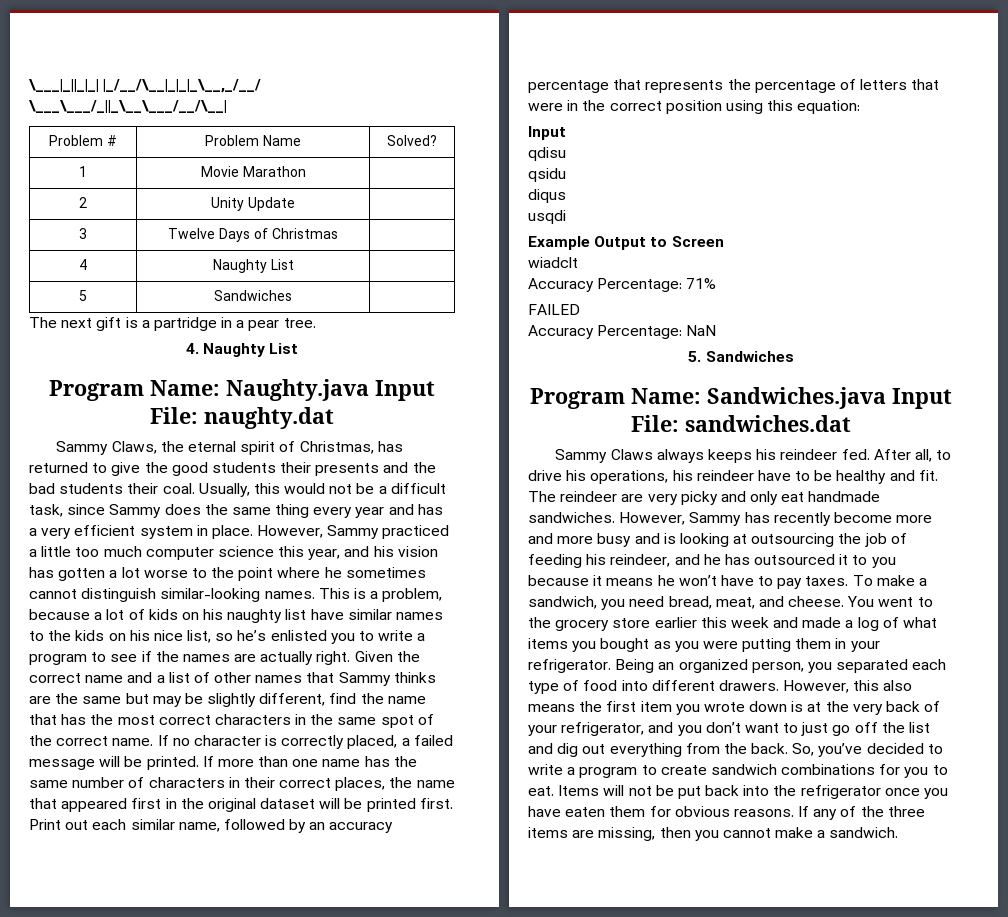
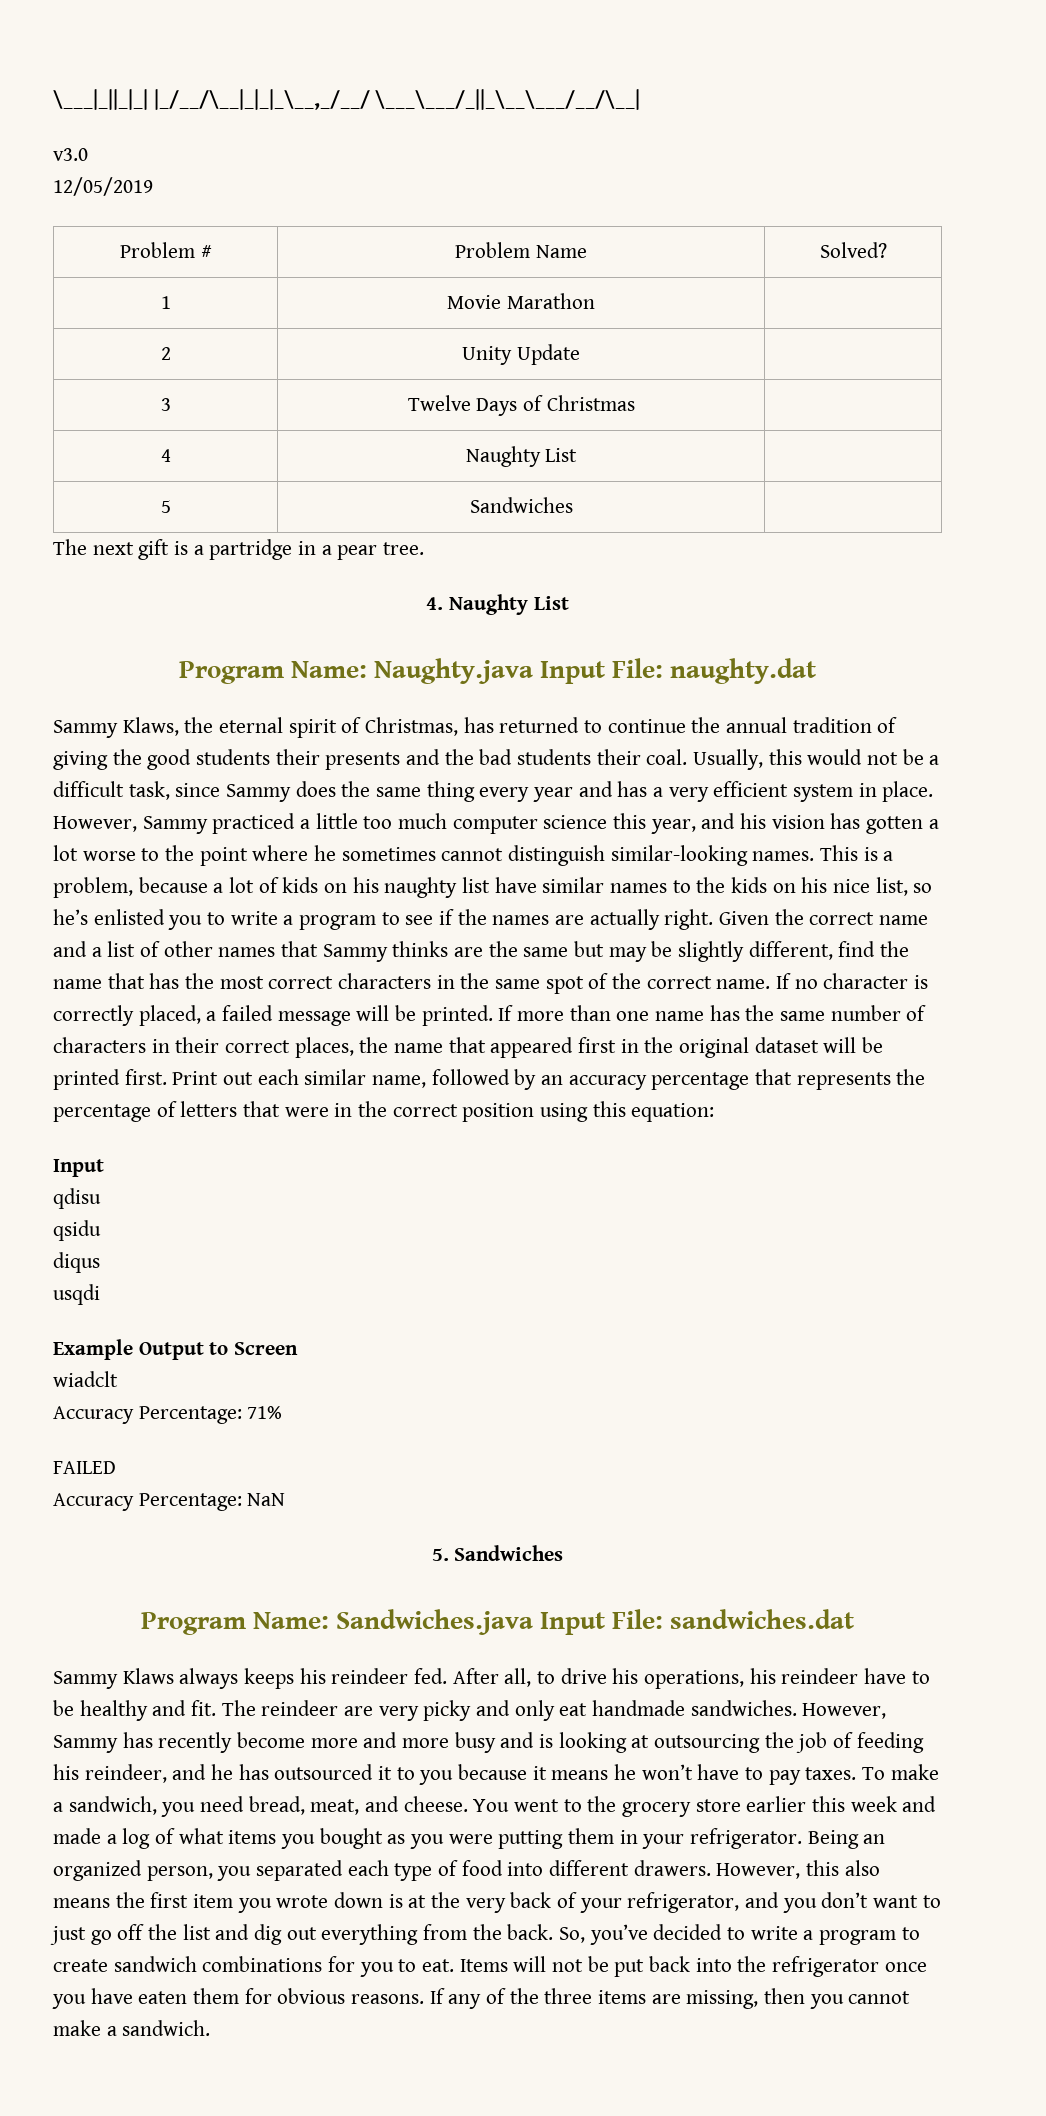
(227, 106) none -> [53,148,88,161] [53,177,153,196] // v3.0 // 12/05/2019
[111,441,157,454] Claws, -> [122,717,179,736] Klaws,
[111,462,141,476] give -> [607,717,898,733] [53,751,108,770] continue the annual tradition of giving
[610,449,653,460] Claws -> [122,1668,174,1684] Klaws

